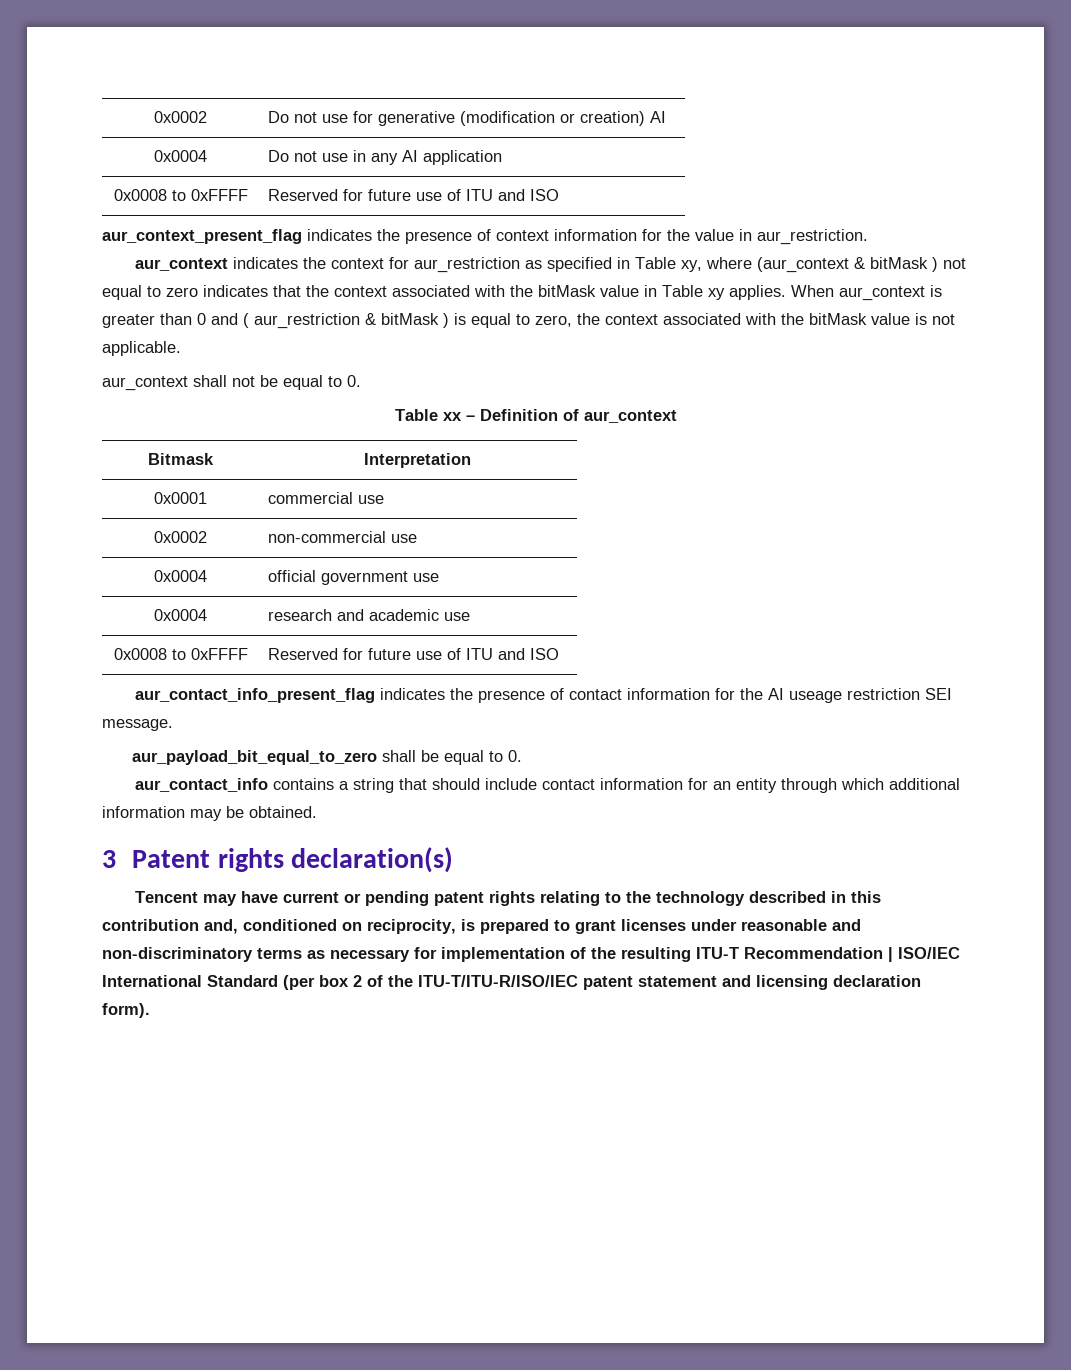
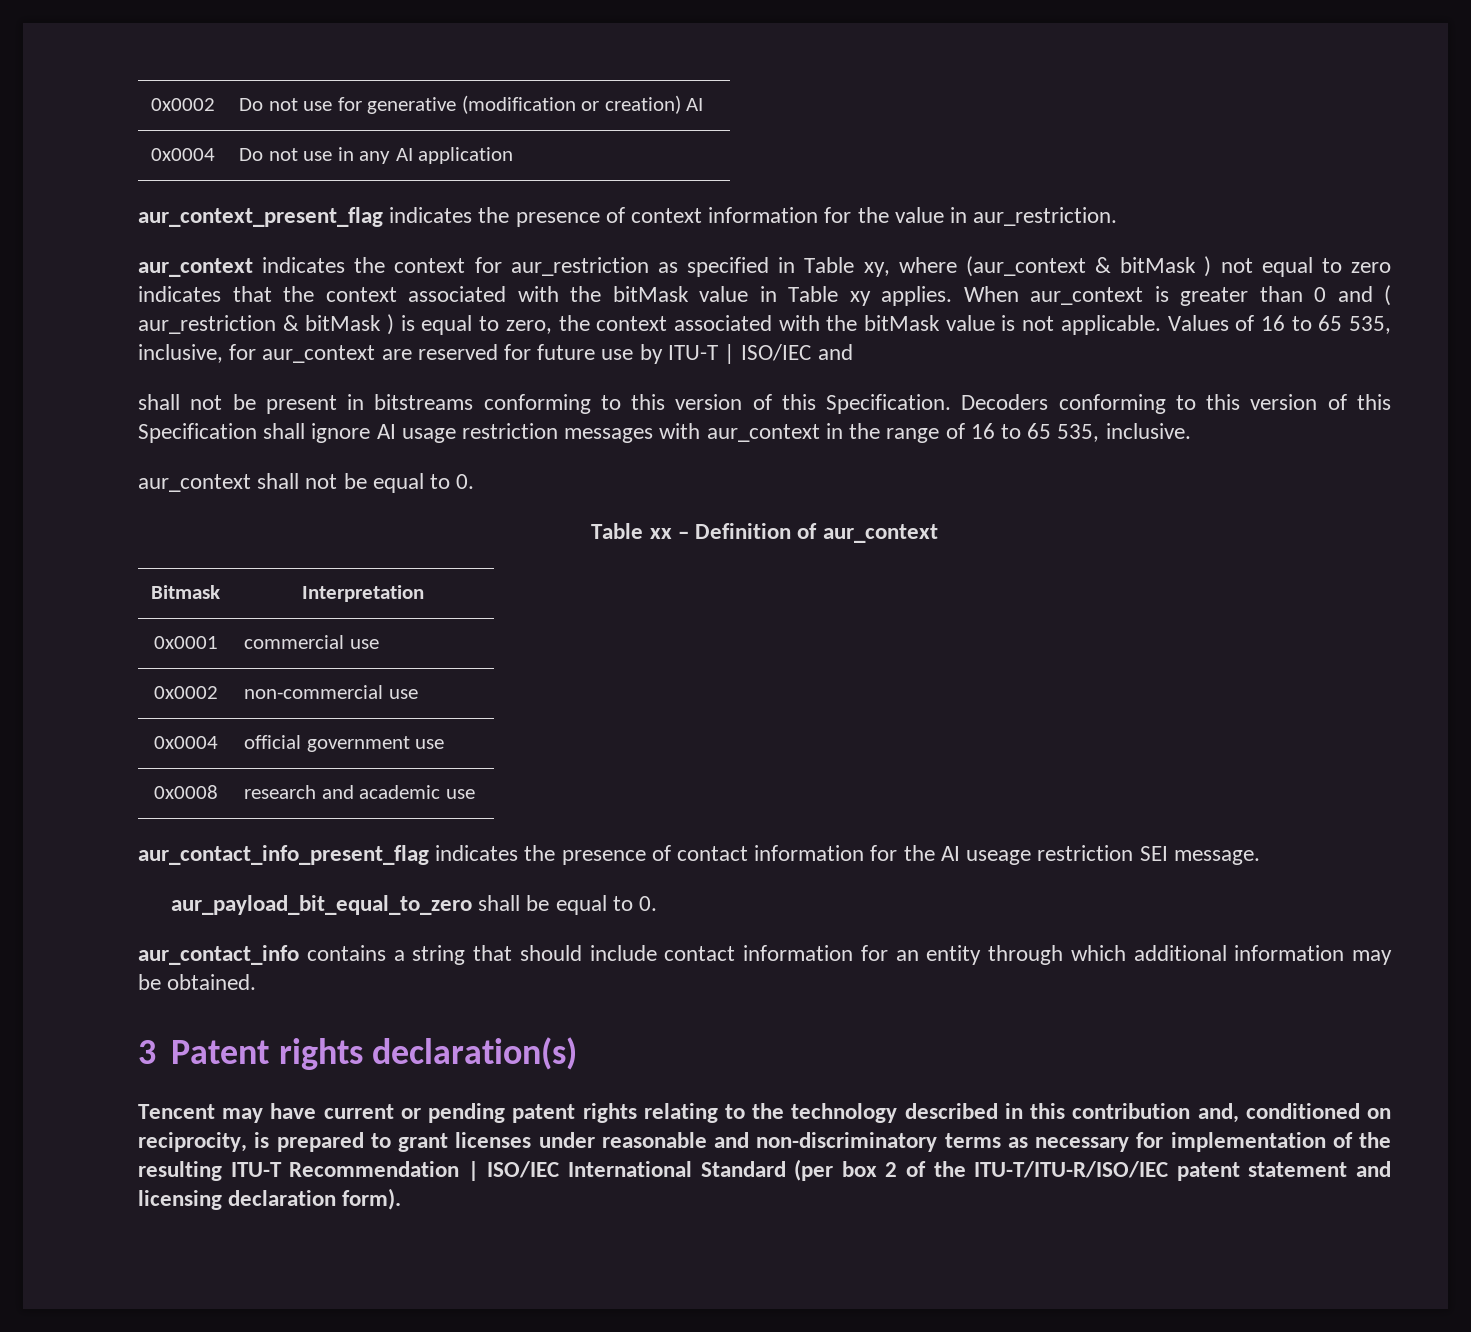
[113,189,248,201] [268,189,560,201] // 0x0008 to 0xFFFF | Reserved for future use of ITU and ISO -> (514, 155) none
(181, 348) none -> [1167,315,1391,334] [138,344,853,364] [138,394,1392,414] [138,423,1191,443] Values of 16 to 65 535, inclusive, for aur_context are reserved for future use by ITU-T | ISO/IEC and // shall not be present in bitstreams conforming to this version of this Specification. Decoders conforming to this version of this Specification shall ignore AI usage restriction messages with aur_context in the range of 16 to 65 535, inclusive.
[154,609,207,621] 0x0004 -> [153,785,218,799] 0x0008
[113,648,248,660] [268,648,560,660] // 0x0008 to 0xFFFF | Reserved for future use of ITU and ISO -> (475, 794) none

